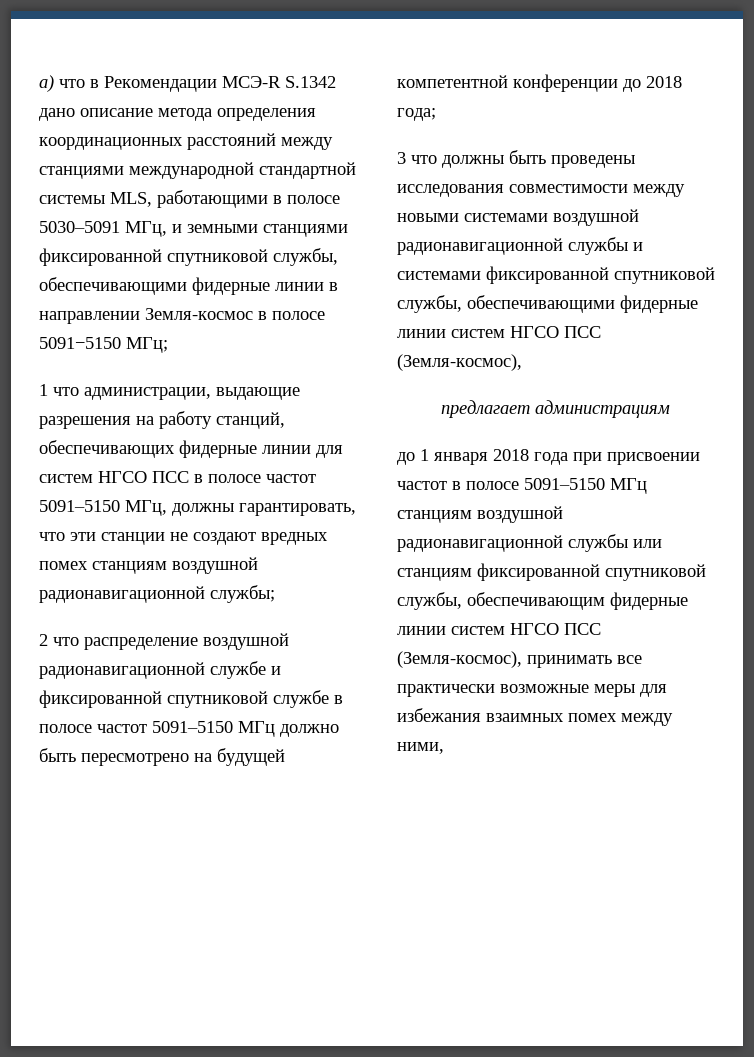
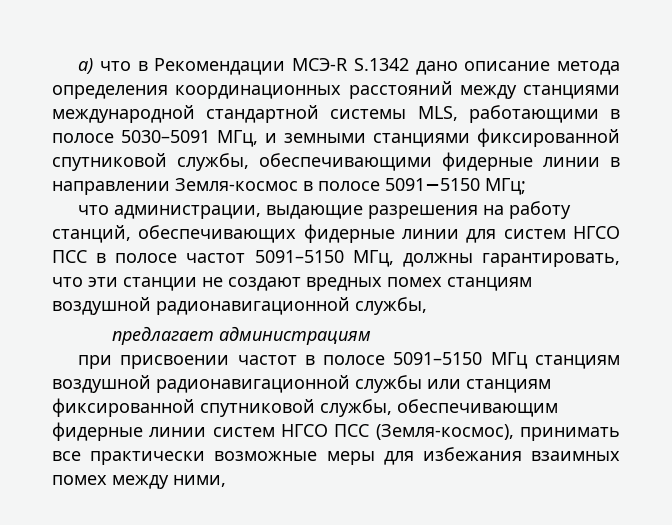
[39,384,48,396] 1 -> (526, 186) none
[210,585,275,603] [39,633,289,650] [39,661,281,679] [39,690,343,708] [39,721,339,737] [39,748,285,766] [397,74,682,92] [397,108,436,121] [397,150,635,168] [397,184,685,197] [397,209,639,226] [397,237,643,255] [397,266,715,284] [397,295,698,313] [397,326,601,338] [397,354,522,371] [440,400,670,418] [397,449,568,465] службы; // 2 что распределение воздушной радионавигационной службе и фиксированной спутниковой службе в полосе частот 5091–5150 МГц должно быть пересмотрено на будущей компетентной конференции до 2018 года; // 3 что должны быть проведены исследования совместимости между новыми системами воздушной радионавигационной службы и системами фиксированной спутниковой службы, обеспечивающими фидерные линии систем НГСО ПСС (Земля-космос), // предлагает администрациям // до 1 января 2018 года -> [355,297,427,315] [112,326,372,345] службы, // предлагает администрациям //

